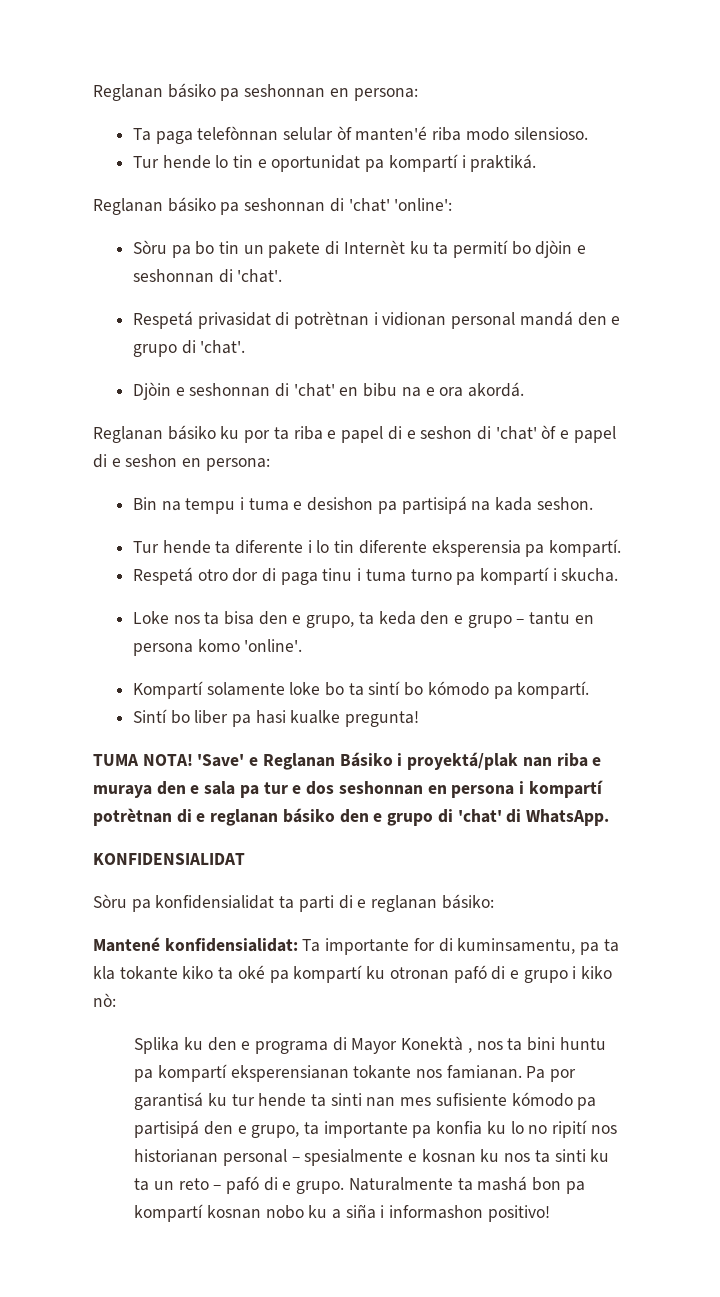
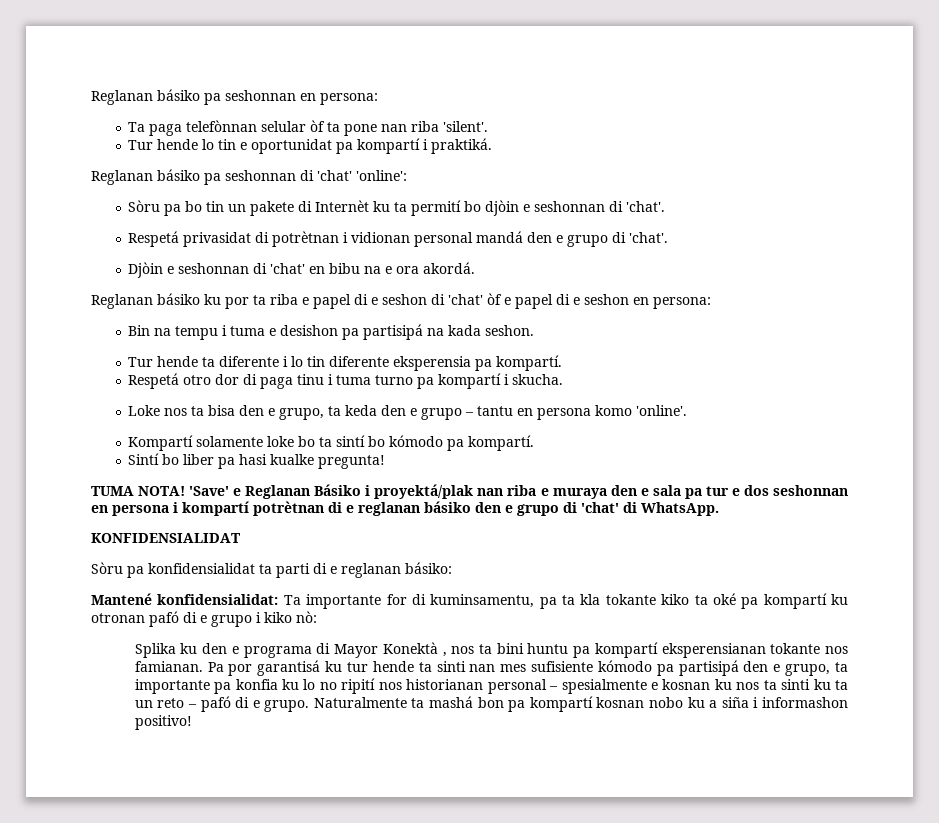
[355,126,588,141] manten'é riba modo silensioso. -> [327,121,489,136] ta pone nan riba 'silent'.

